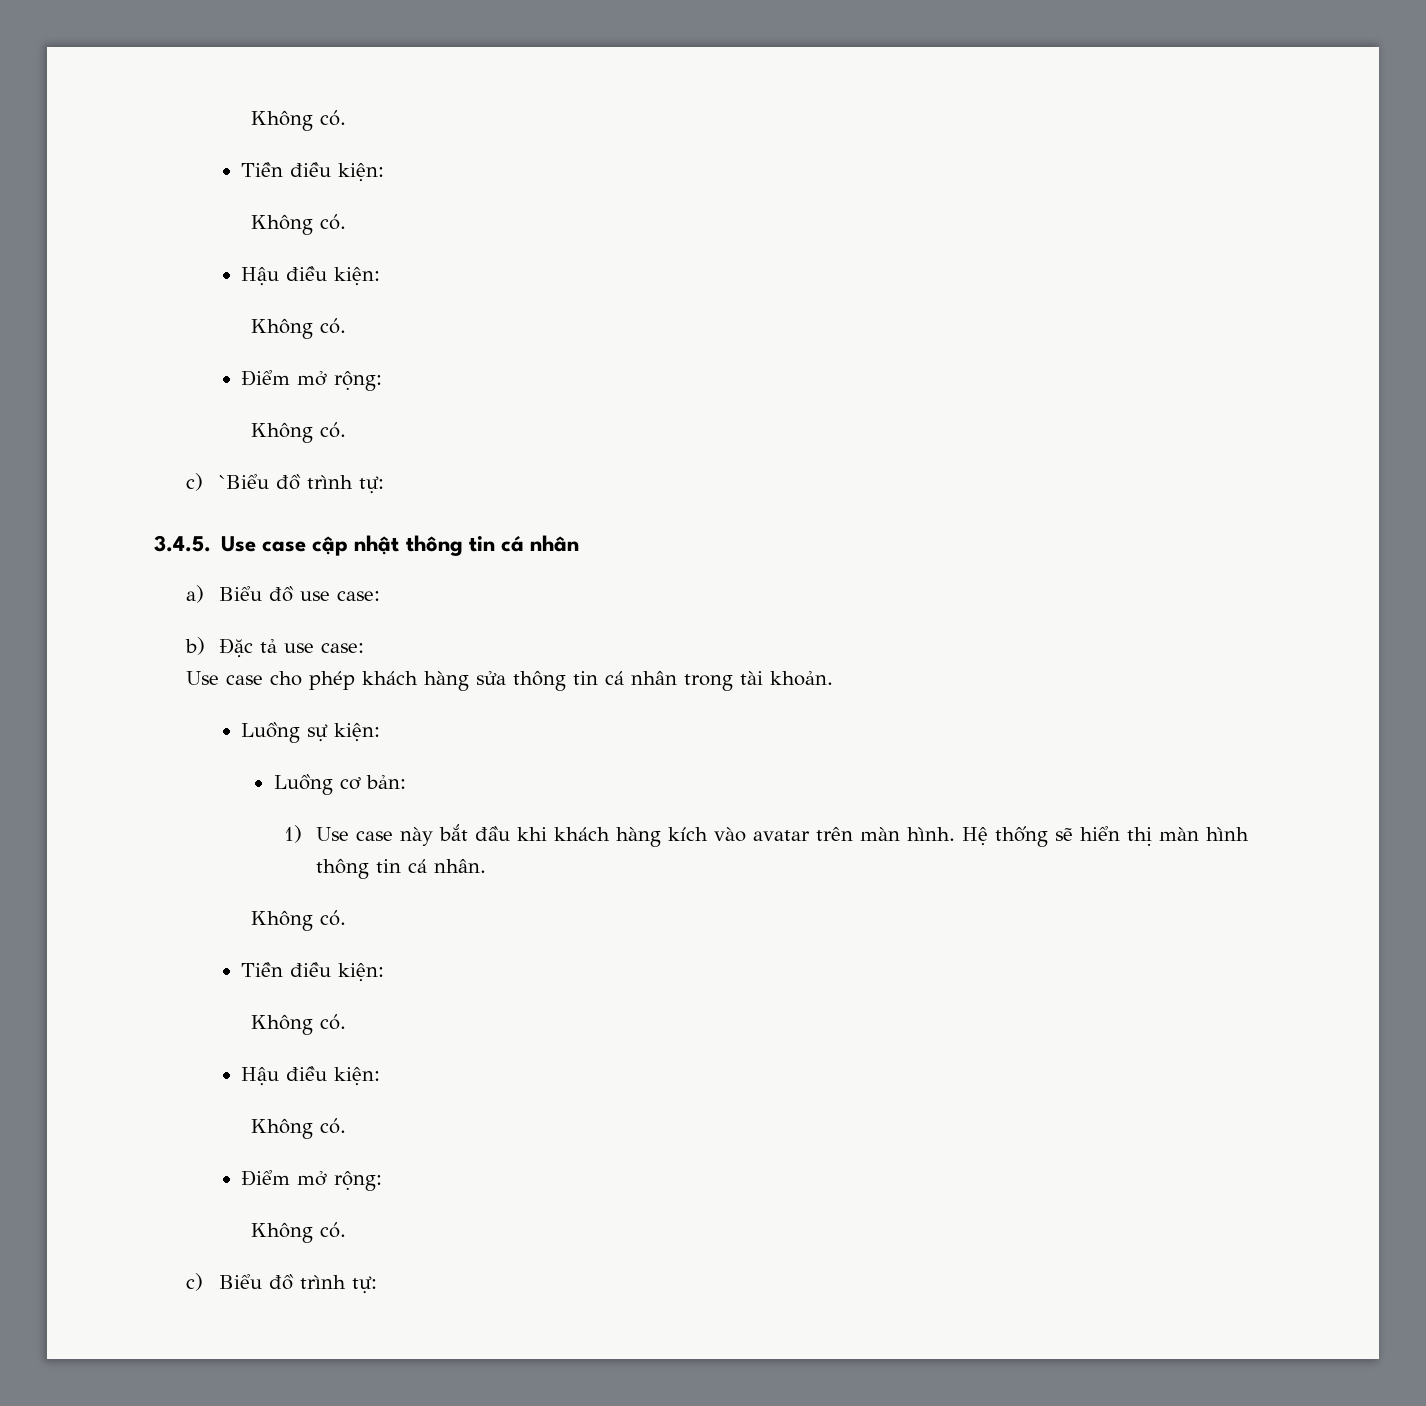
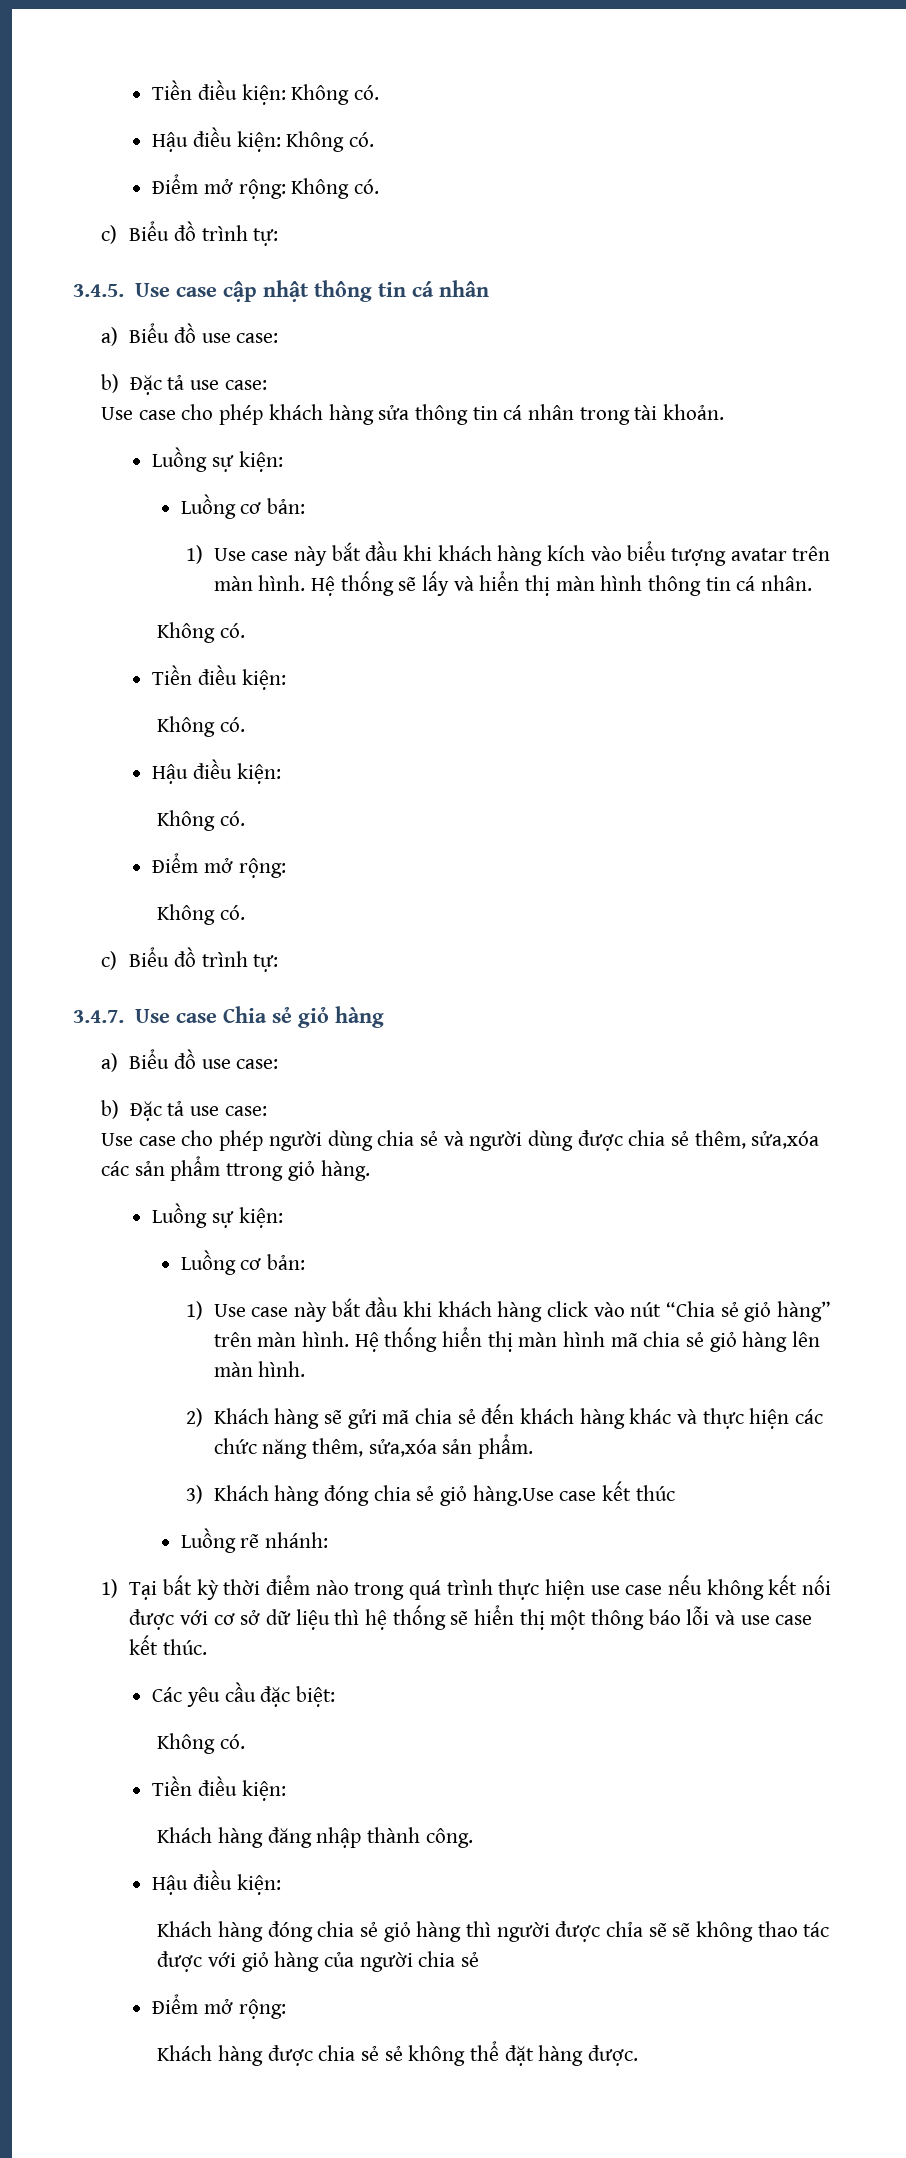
[251,110,347,131] [241,162,385,182] [251,214,347,235] [241,266,381,286] [251,318,347,339] [241,370,383,391] [251,422,347,443] [186,473,269,491] Không có. // Tiền điều kiện: // Không có. // Hậu điều kiện: // Không có. // Điểm mở rộng: // Không có. // c) `Biểu -> [152,80,380,105] [152,127,375,152] [152,174,380,199] [101,221,170,244] Tiền điều kiện: Không có. // Hậu điều kiện: Không có. // Điểm mở rộng: Không có. // c) Biểu
(746, 834) none -> [627,541,727,566] biểu tượng
(1073, 834) none -> [422,571,474,596] lấy và
(377, 1285) none -> [73,1006,384,1028] [101,1049,279,1072] [101,1100,267,1121] [101,1130,820,1151] [101,1156,370,1181] [152,1203,283,1228] [180,1250,305,1275] [185,1297,832,1322] [213,1327,821,1352] [213,1361,306,1377] [185,1404,824,1429] [213,1434,534,1459] [185,1481,675,1506] [180,1528,328,1553] [101,1575,832,1600] [129,1605,813,1630] [129,1635,207,1655] [152,1682,336,1707] [157,1733,246,1754] [152,1776,286,1801] [157,1827,473,1848] [152,1870,281,1895] [157,1921,830,1942] [157,1951,480,1972] [152,1994,286,2019] [157,2041,639,2066] // 3.4.7. Use case Chia sẻ giỏ hàng // a) Biểu đồ use case: // b) Đặc tả use case: // Use case cho phép người dùng chia sẻ và người dùng được chia sẻ thêm, sửa,xóa các sản phẩm ttrong giỏ hàng. // Luồng sự kiện: // Luồng cơ bản: // 1) Use case này bắt đầu khi khách hàng click vào nút “Chia sẻ giỏ hàng” trên màn hình. Hệ thống hiển thị màn hình mã chia sẻ giỏ hàng lên màn hình. // 2) Khách hàng sẽ gửi mã chia sẻ đến khách hàng khác và thực hiện các chức năng thêm, sửa,xóa sản phẩm. // 3) Khách hàng đóng chia sẻ giỏ hàng.Use case kết thúc // Luồng rẽ nhánh: // 1) Tại bất kỳ thời điểm nào trong quá trình thực hiện use case nếu không kết nối được với cơ sở dữ liệu thì hệ thống sẽ hiển thị một thông báo lỗi và use case kết thúc. // Các yêu cầu đặc biệt: // Không có. // Tiền điều kiện: // Khách hàng đăng nhập thành công. // Hậu điều kiện: // Khách hàng đóng chia sẻ giỏ hàng thì người được chỉa sẽ sẽ không thao tác được với giỏ hàng của người chia sẻ // Điểm mở rộng: // Khách hàng được chia sẻ sẻ không thể đặt hàng được.

